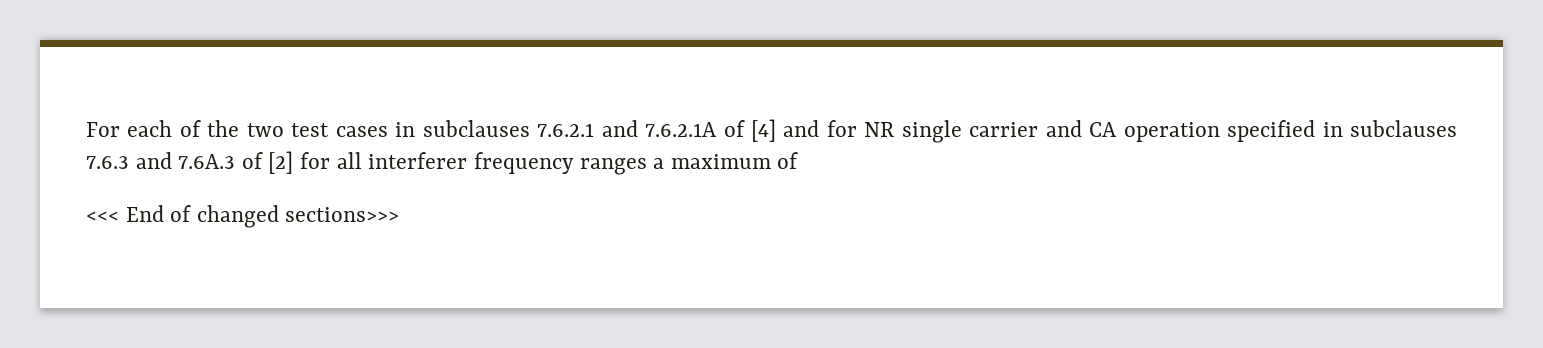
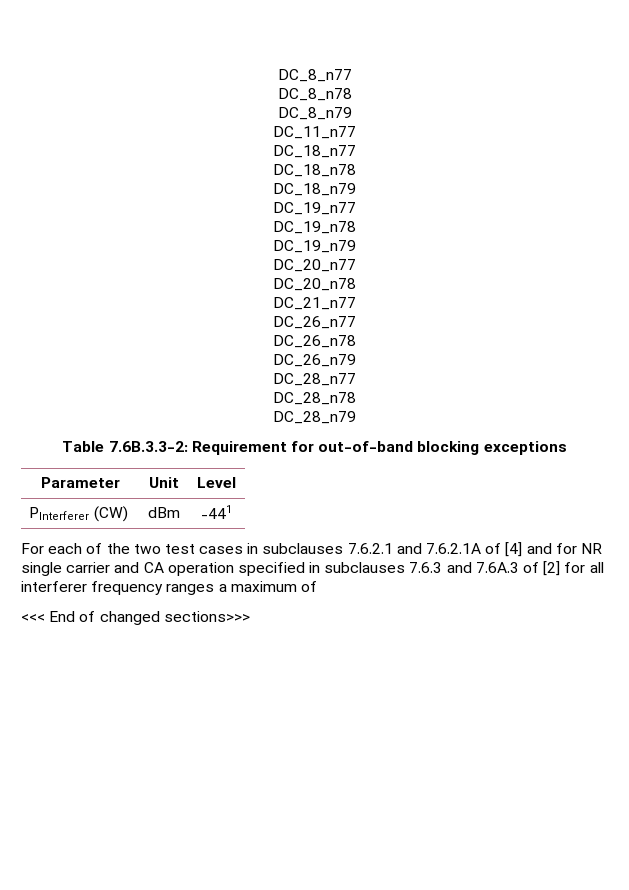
(86, 129) none -> [277,69,352,82] [277,88,352,101] [277,107,352,120] [273,126,356,139] [273,145,356,158] [273,164,356,177] [273,183,356,196] [273,202,356,215] [273,221,356,234] [273,240,356,253] [273,259,356,272] [273,278,356,291] [273,297,356,310] [273,316,356,329] [273,335,356,348] [273,354,356,367] [273,373,356,386] [273,392,356,405] [273,411,356,424] [62,441,567,455] [40,477,120,488] [148,477,179,488] [197,477,236,488] [29,506,128,522] [147,507,180,518] [201,505,232,519] DC_8_n77 // DC_8_n78 // DC_8_n79 // DC_11_n77 // DC_18_n77 // DC_18_n78 // DC_18_n79 // DC_19_n77 // DC_19_n78 // DC_19_n79 // DC_20_n77 // DC_20_n78 // DC_21_n77 // DC_26_n77 // DC_26_n78 // DC_26_n79 // DC_28_n77 // DC_28_n78 // DC_28_n79 // Table 7.6B.3.3-2: Requirement for out-of-band blocking exceptions // Parameter | Unit | Level // PInterferer (CW) | dBm | -441 //

